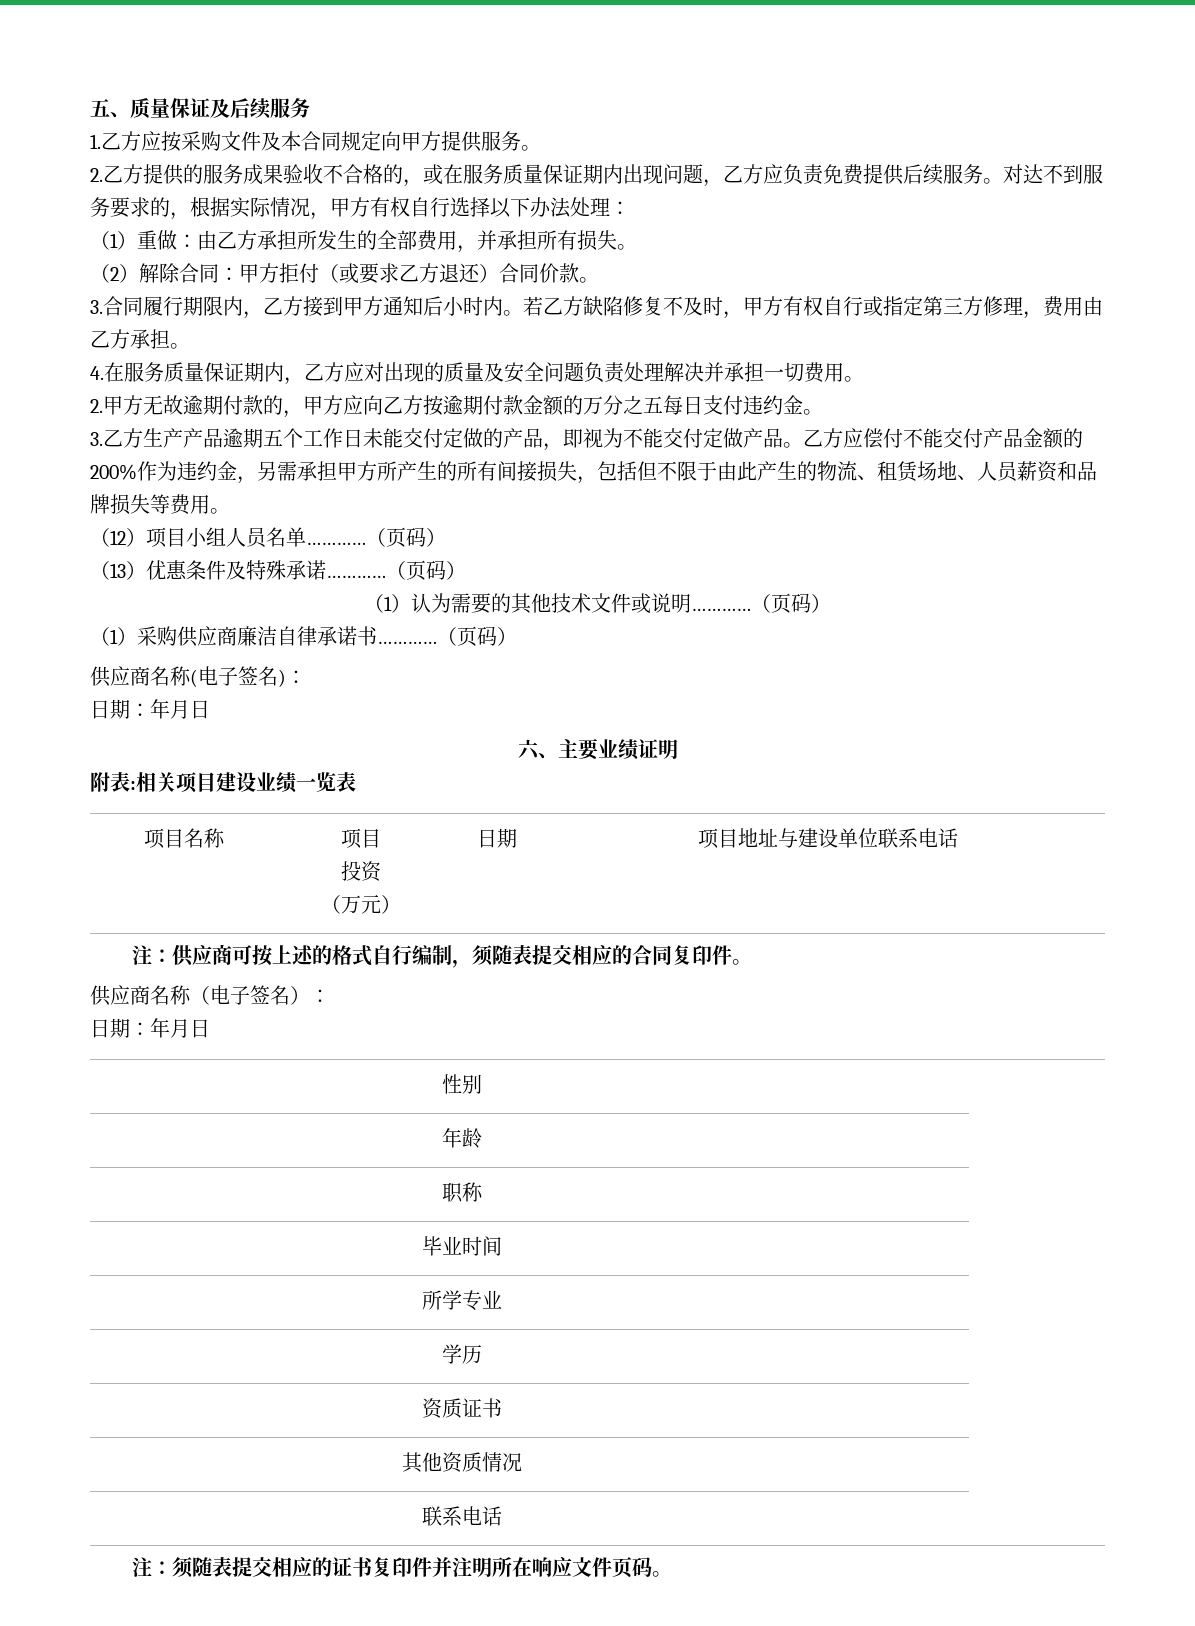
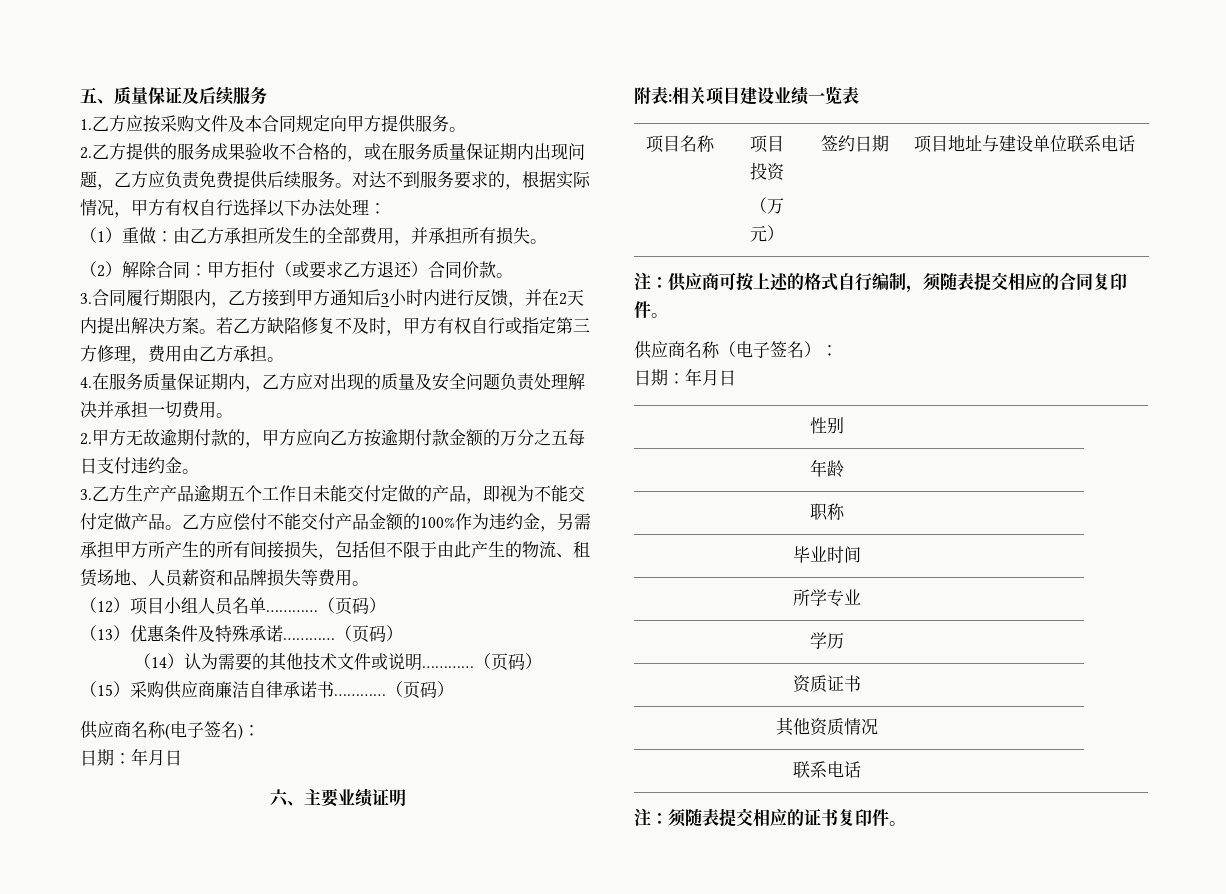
[443,296,503,316] 小时内 -> [381,289,584,308] [80,317,199,334] 3小时内进行反馈，并在2天内提出解决方案
[90,464,137,480] 200% -> [420,517,455,528] 100%
[384,596,392,611] 1 -> [150,657,167,668] 14
[110,629,118,644] 1 -> [97,684,113,696] 15
(401, 904) none -> [820,135,855,152] 签约
[432,1557,653,1578] 并注明所在响应文件页码 -> (889, 817) none

